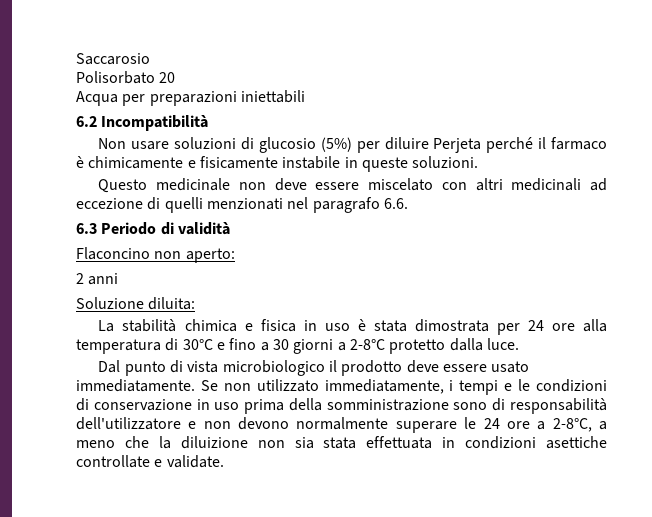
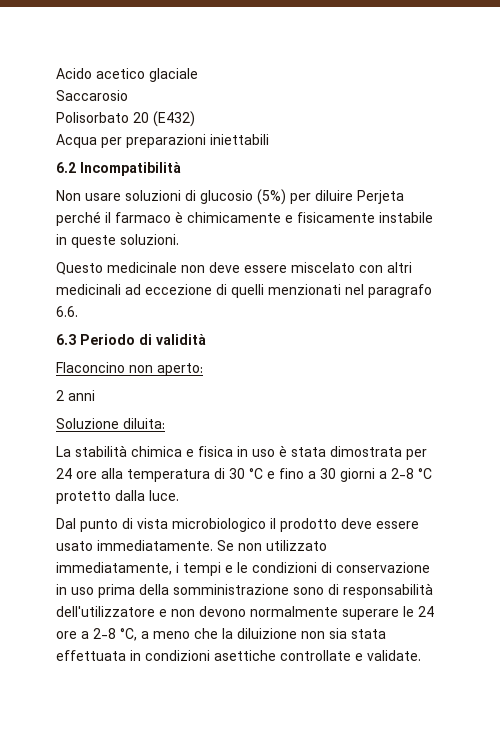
(76, 59) none -> [56,68,198,82] Acido acetico glaciale //
(176, 77) none -> [153,111,195,127] (E432)
[182,339,213,350] 30°C -> [229,468,263,479] 30 °C
[349,339,385,350] 2-8°C -> [391,468,432,479] 2-8 °C
[552,418,592,432] 2-8°C, -> [93,628,137,641] 2-8 °C,

